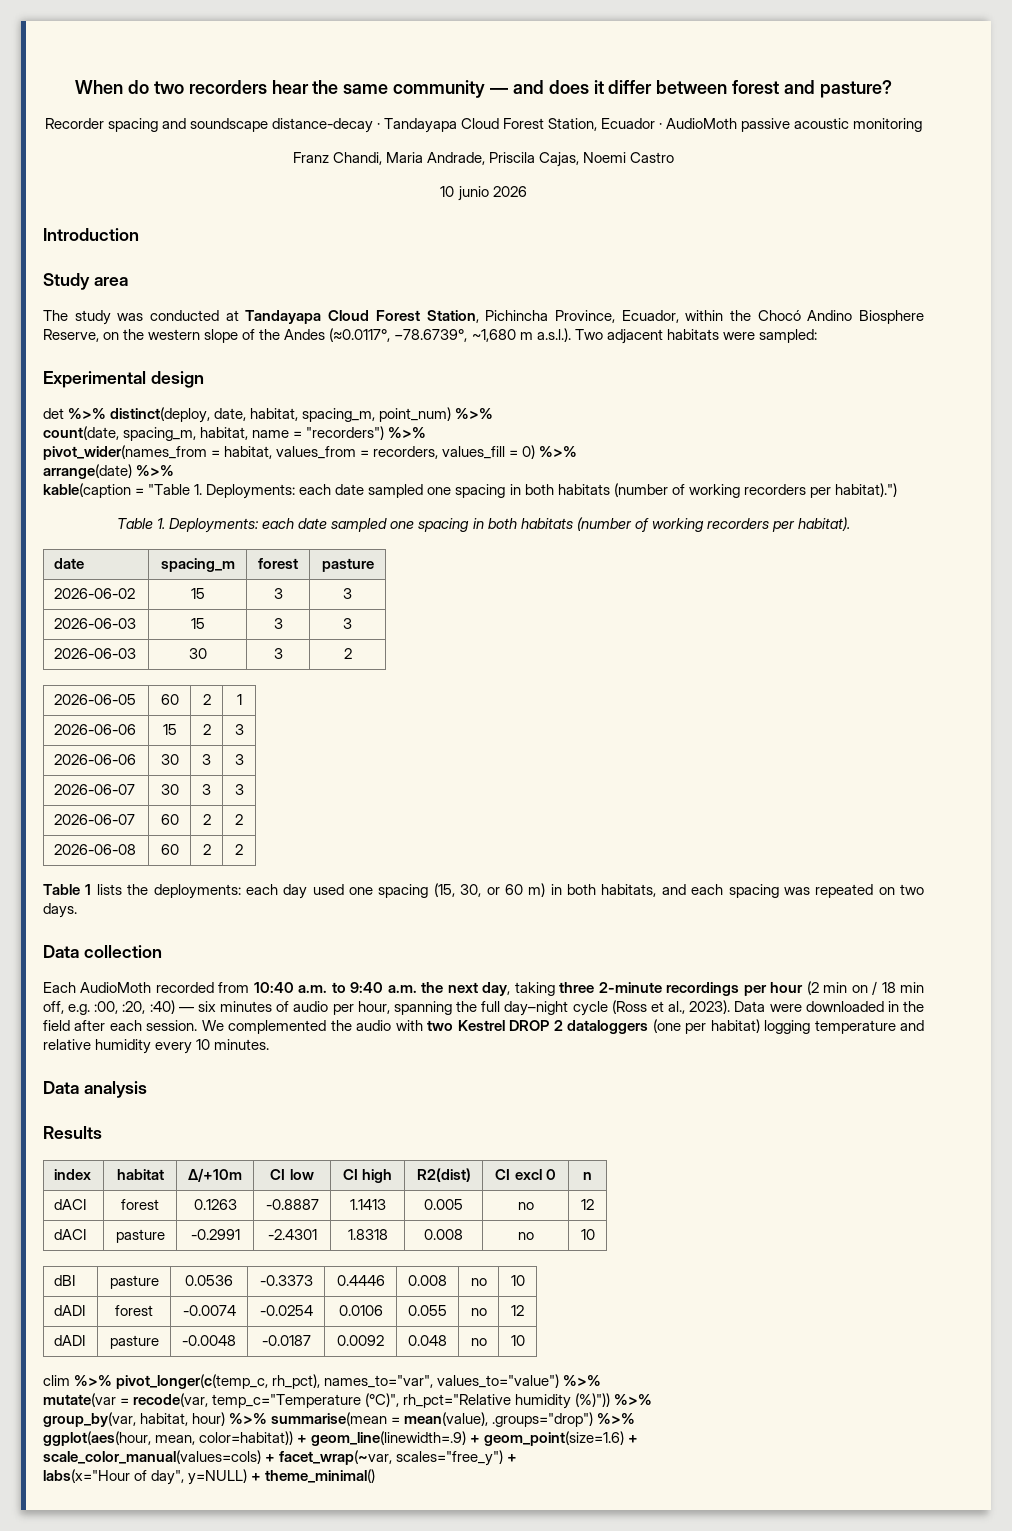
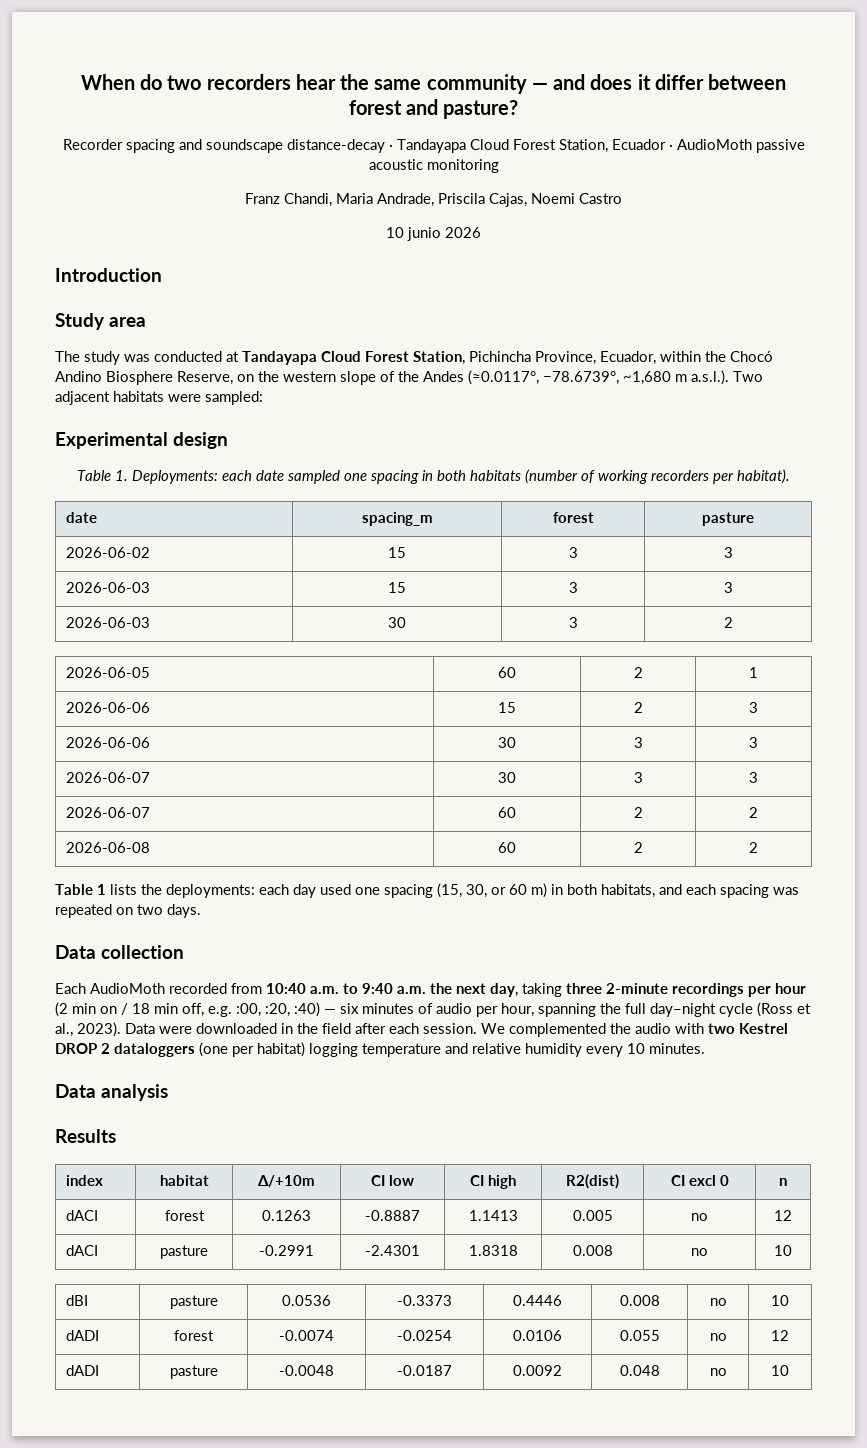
[43,407,494,423] [43,426,427,441] [43,445,578,460] [43,464,175,479] [43,483,897,499] // det %>% distinct(deploy, date, habitat, spacing_m, point_num) %>% // count(date, spacing_m, habitat, name = "recorders") %>% // pivot_wider(names_from = habitat, values_from = recorders, values_fill = 0) %>% // arrange(date) %>% // kable(caption = "Table 1. Deployments: each date sampled one spacing in both habitats (number of working recorders per habitat).") -> (228, 440) none
[43,1374,602,1389] [43,1393,653,1409] [43,1412,636,1427] [43,1431,639,1446] [43,1450,518,1466] [43,1469,376,1485] // clim %>% pivot_longer(c(temp_c, rh_pct), names_to="var", values_to="value") %>% // mutate(var = recode(var, temp_c="Temperature (°C)", rh_pct="Relative humidity (%)")) %>% // group_by(var, habitat, hour) %>% summarise(mean = mean(value), .groups="drop") %>% // ggplot(aes(hour, mean, color=habitat)) + geom_line(linewidth=.9) + geom_point(size=1.6) + // scale_color_manual(values=cols) + facet_wrap(~var, scales="free_y") + // labs(x="Hour of day", y=NULL) + theme_minimal() -> (789, 1370) none

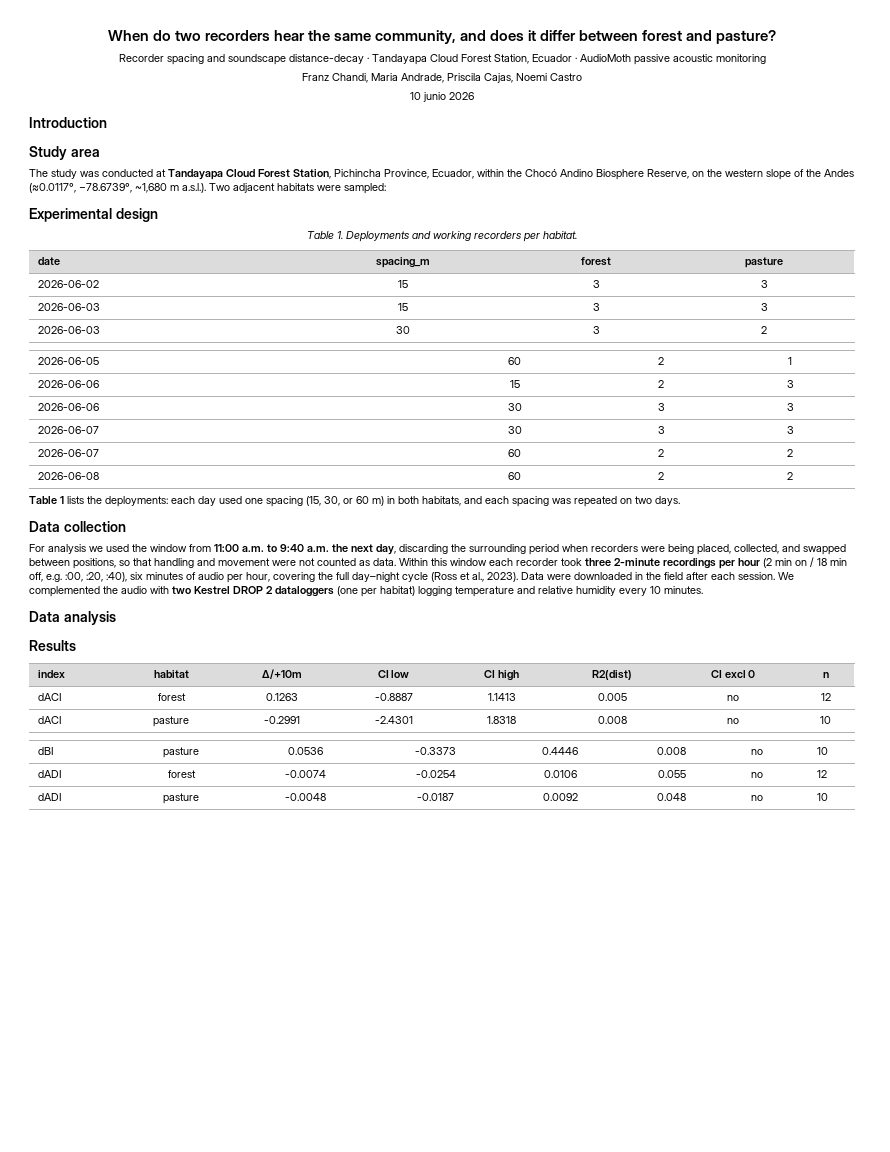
[426,74,548,94] community — -> [374,30,456,44] community,
[132,469,595,484] Deployments: each date sampled one spacing in both habitats (number of -> [346,231,431,242] Deployments and
[737,469,790,484] habitat). -> [543,231,577,239] habitat.
[55,983,306,994] Each AudioMoth recorded from 10:40 -> [29,544,239,554] For analysis we used the window from 11:00
[522,983,562,997] taking -> [399,544,846,555] [29,558,582,569] discarding the surrounding period when recorders were being placed, collected, and swapped between positions, so that handling and movement were not counted as data. Within this window each recorder took
[294,1002,336,1017] :40) — -> [106,572,127,582] :40),
[538,1003,596,1017] spanning -> [273,572,315,582] covering

